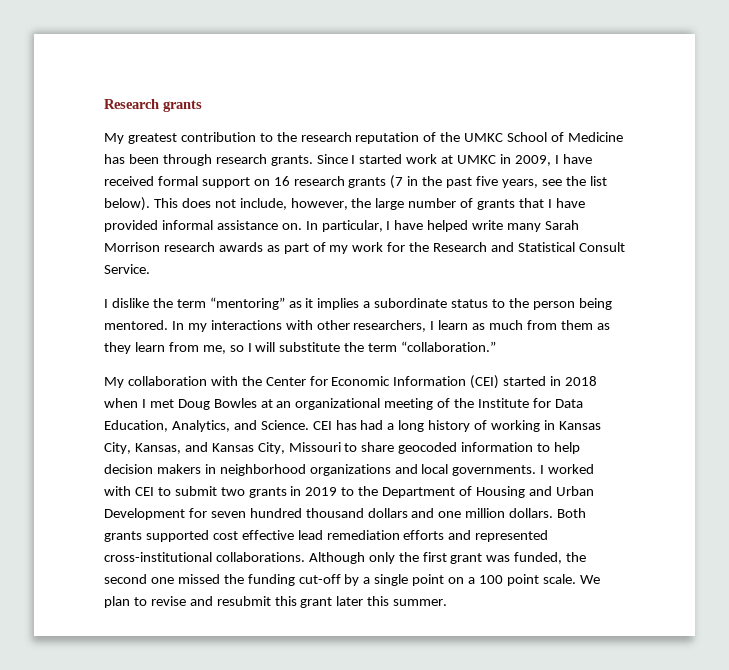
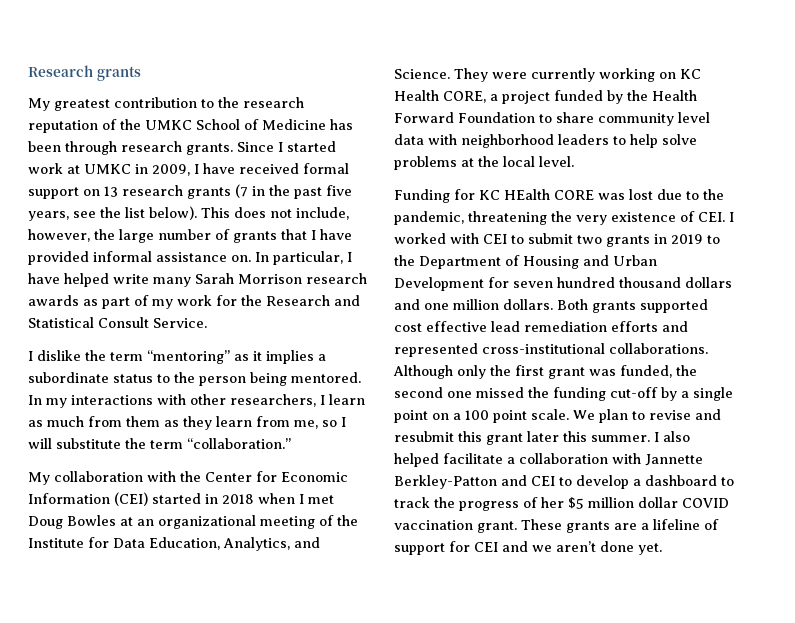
[273,176,290,186] 16 -> [104,186,118,197] 13
[312,420,601,432] [104,442,581,454] [104,464,537,476] CEI has had a long history of working in Kansas City, Kansas, and Kansas City, Missouri to share geocoded information to help decision makers in neighborhood organizations and local governments. -> [454,68,701,82] [394,90,697,104] [394,112,710,126] [394,134,697,148] [394,156,574,170] [394,189,724,203] [394,211,725,225] They were currently working on KC Health CORE, a project funded by the Health Forward Foundation to share community level data with neighborhood leaders to help solve problems at the local level. // Funding for KC HEalth CORE was lost due to the pandemic, threatening the very existence of CEI.
(448, 602) none -> [654,431,690,442] [394,453,703,467] [394,475,734,489] [394,497,729,511] [394,519,719,533] [394,541,662,555] I also helped facilitate a collaboration with Jannette Berkley-Patton and CEI to develop a dashboard to track the progress of her $5 million dollar COVID vaccination grant. These grants are a lifeline of support for CEI and we aren’t done yet.

